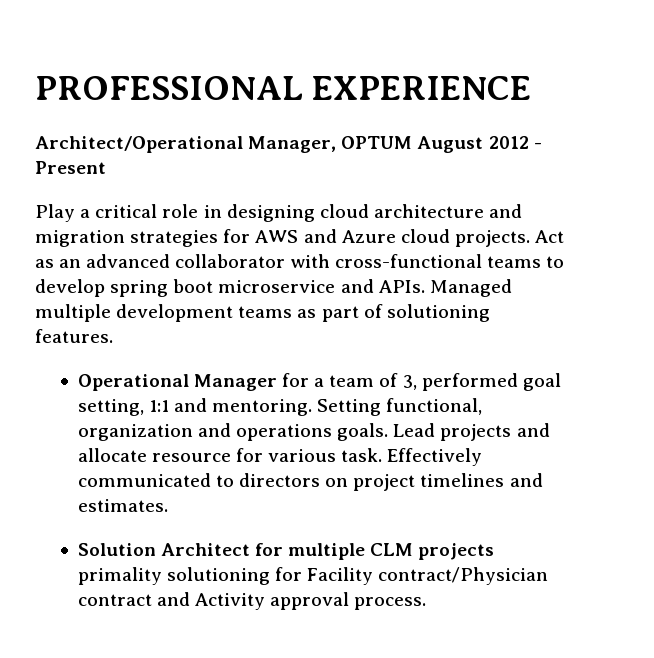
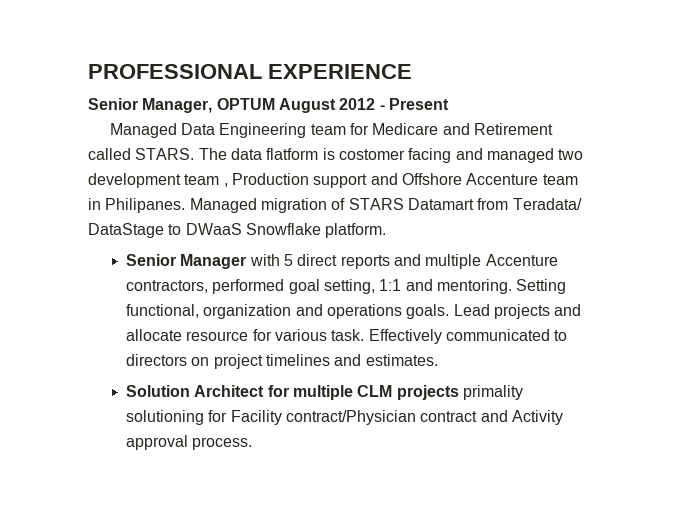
[35,136,243,153] Architect/Operational -> [88,98,138,110] Senior
[35,204,523,222] [35,229,565,247] [35,254,564,268] [35,279,512,297] [35,304,490,322] [35,329,113,343] [77,373,417,391] Play a critical role in designing cloud architecture and migration strategies for AWS and Azure cloud projects. Act as an advanced collaborator with cross-functional teams to develop spring boot microservice and APIs. Managed multiple development teams as part of solutioning features. // Operational Manager for a team of 3, -> [109,123,554,138] [88,148,584,163] [88,173,578,188] [88,198,582,213] [88,223,387,238] [125,254,558,269] [125,280,208,293] Managed Data Engineering team for Medicare and Retirement called STARS. The data flatform is costomer facing and managed two development team , Production support and Offshore Accenture team in Philipanes. Managed migration of STARS Datamart from Teradata/ DataStage to DWaaS Snowflake platform. // Senior Manager with 5 direct reports and multiple Accenture contractors,

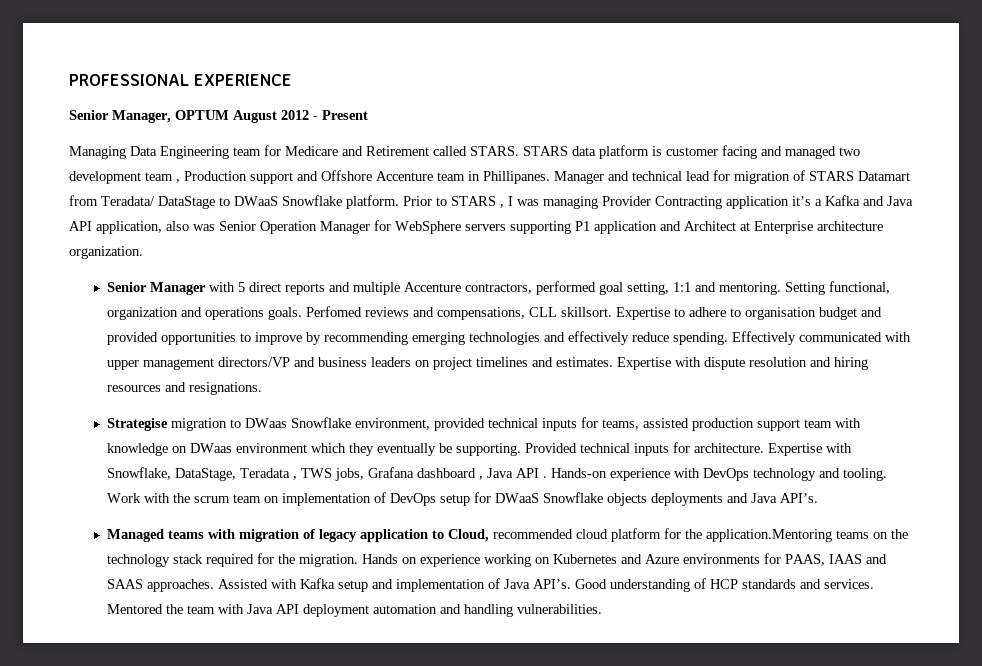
[109,123,177,138] Managed -> [69,146,126,159] Managing
[198,148,405,160] The data flatform is costomer -> [523,145,718,159] STARS data platform is customer
[105,198,257,213] Philipanes. Managed -> [483,170,730,184] Phillipanes. Manager and technical lead for
(387, 230) none -> [403,195,913,209] [69,220,883,234] [69,246,143,259] Prior to STARS , I was managing Provider Contracting application it’s a Kafka and Java API application, also was Senior Operation Manager for WebSphere servers supporting P1 application and Architect at Enterprise architecture organization.
[453,304,582,319] [125,329,568,344] [125,354,187,366] Lead projects and allocate resource for various task. Effectively communicated to directors -> [306,306,883,320] [107,331,912,345] [107,357,412,370] Perfomed reviews and compensations, CLL skillsort. Expertise to adhere to organisation budget and provided opportunities to improve by recommending emerging technologies and effectively reduce spending. Effectively communicated with upper management directors/VP and business leaders
[125,385,523,400] [125,410,563,425] [125,435,253,450] // Solution Architect for multiple CLM projects primality solutioning for Facility contract/Physician contract and Activity approval process. -> [617,357,869,370] [107,382,263,395] [107,417,862,431] [107,442,853,456] [107,467,888,481] [107,492,819,506] [107,528,909,542] [107,553,888,567] [107,578,875,592] [107,604,603,617] Expertise with dispute resolution and hiring resources and resignations. // Strategise migration to DWaas Snowflake environment, provided technical inputs for teams, assisted production support team with knowledge on DWaas environment which they eventually be supporting. Provided technical inputs for architecture. Expertise with Snowflake, DataStage, Teradata , TWS jobs, Grafana dashboard , Java API . Hands-on experience with DevOps technology and tooling. Work with the scrum team on implementation of DevOps setup for DWaaS Snowflake objects deployments and Java API’s. // Managed teams with migration of legacy application to Cloud, recommended cloud platform for the application.Mentoring teams on the technology stack required for the migration. Hands on experience working on Kubernetes and Azure environments for PAAS, IAAS and SAAS approaches. Assisted with Kafka setup and implementation of Java API’s. Good understanding of HCP standards and services. Mentored the team with Java API deployment automation and handling vulnerabilities.

